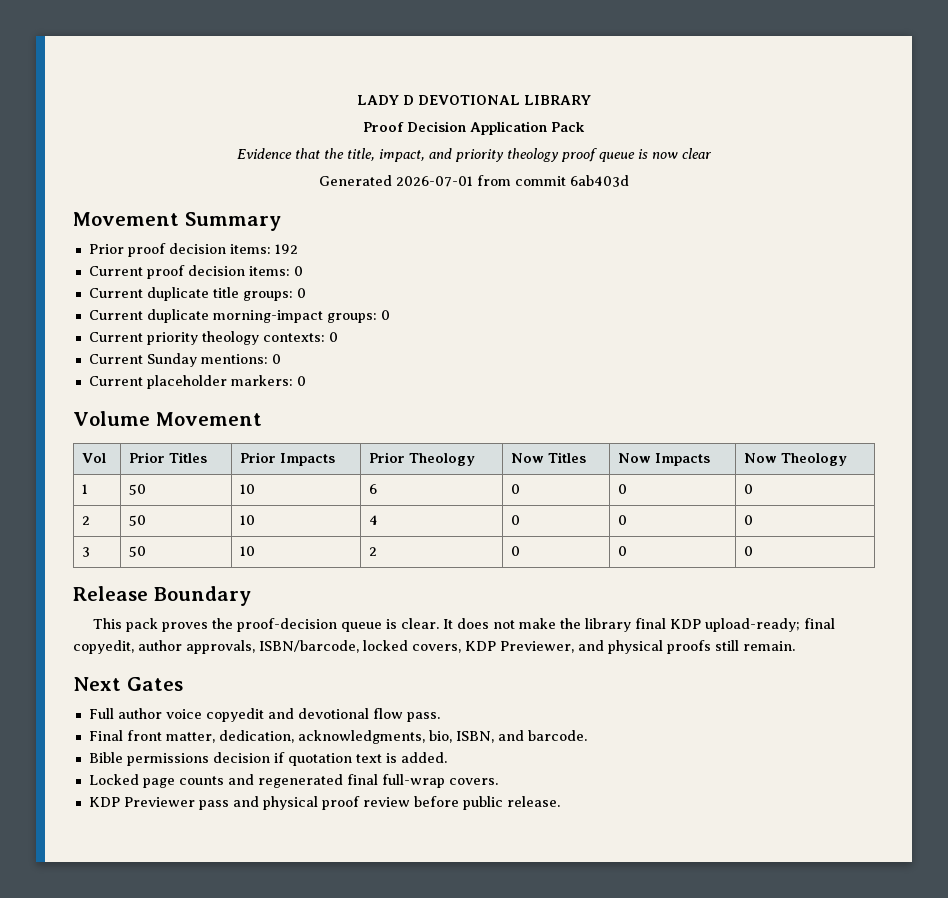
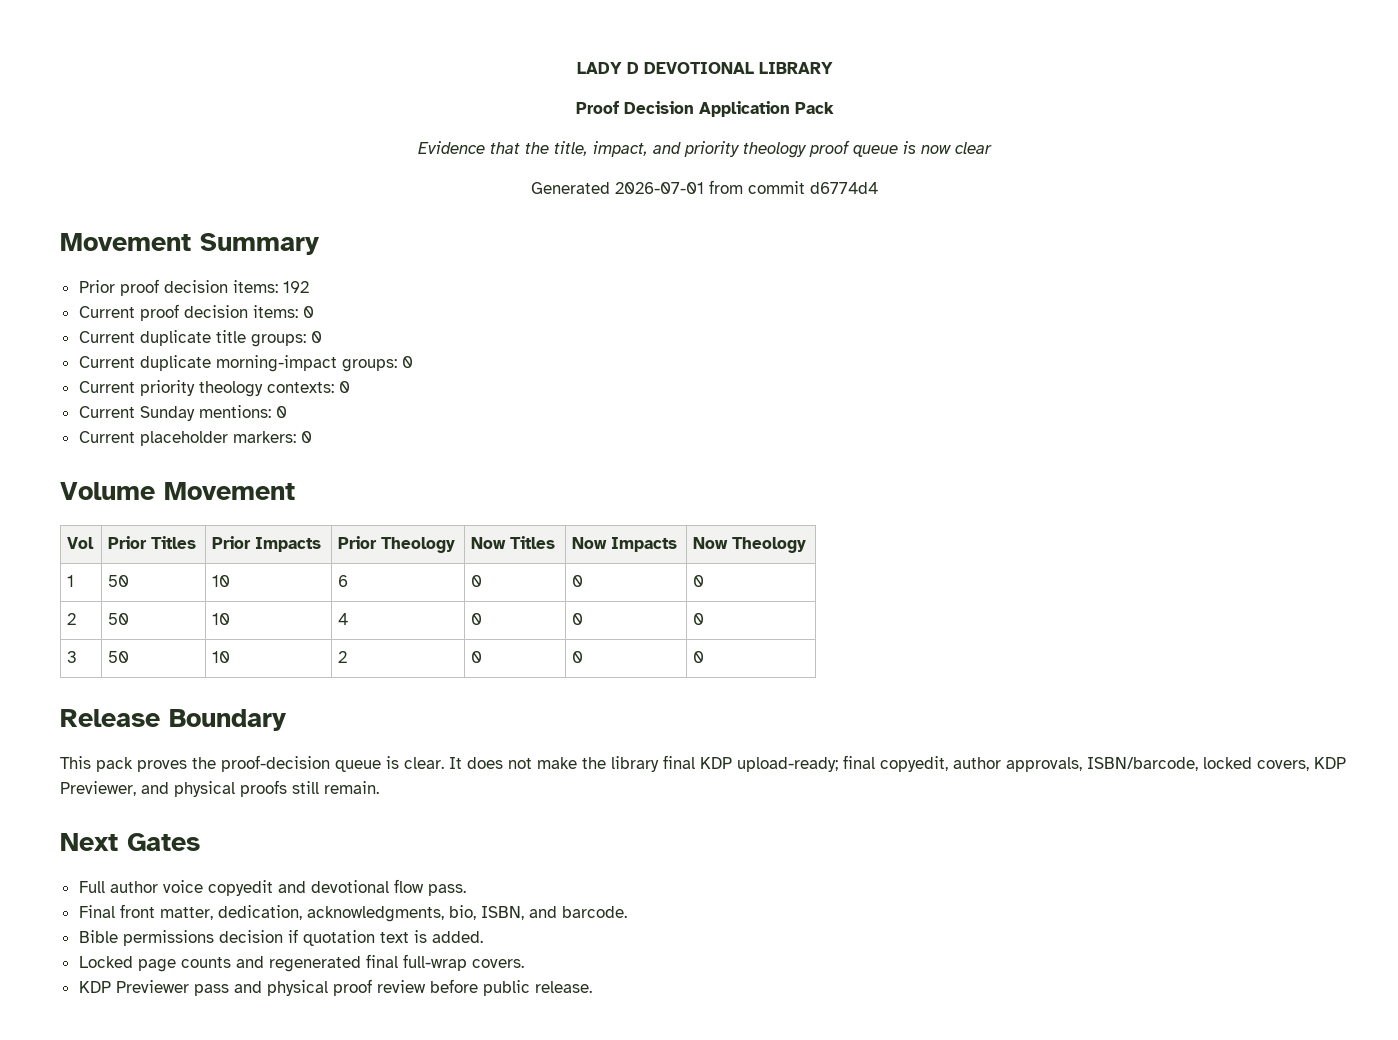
[570,175,629,187] 6ab403d -> [810,182,878,194] d6774d4

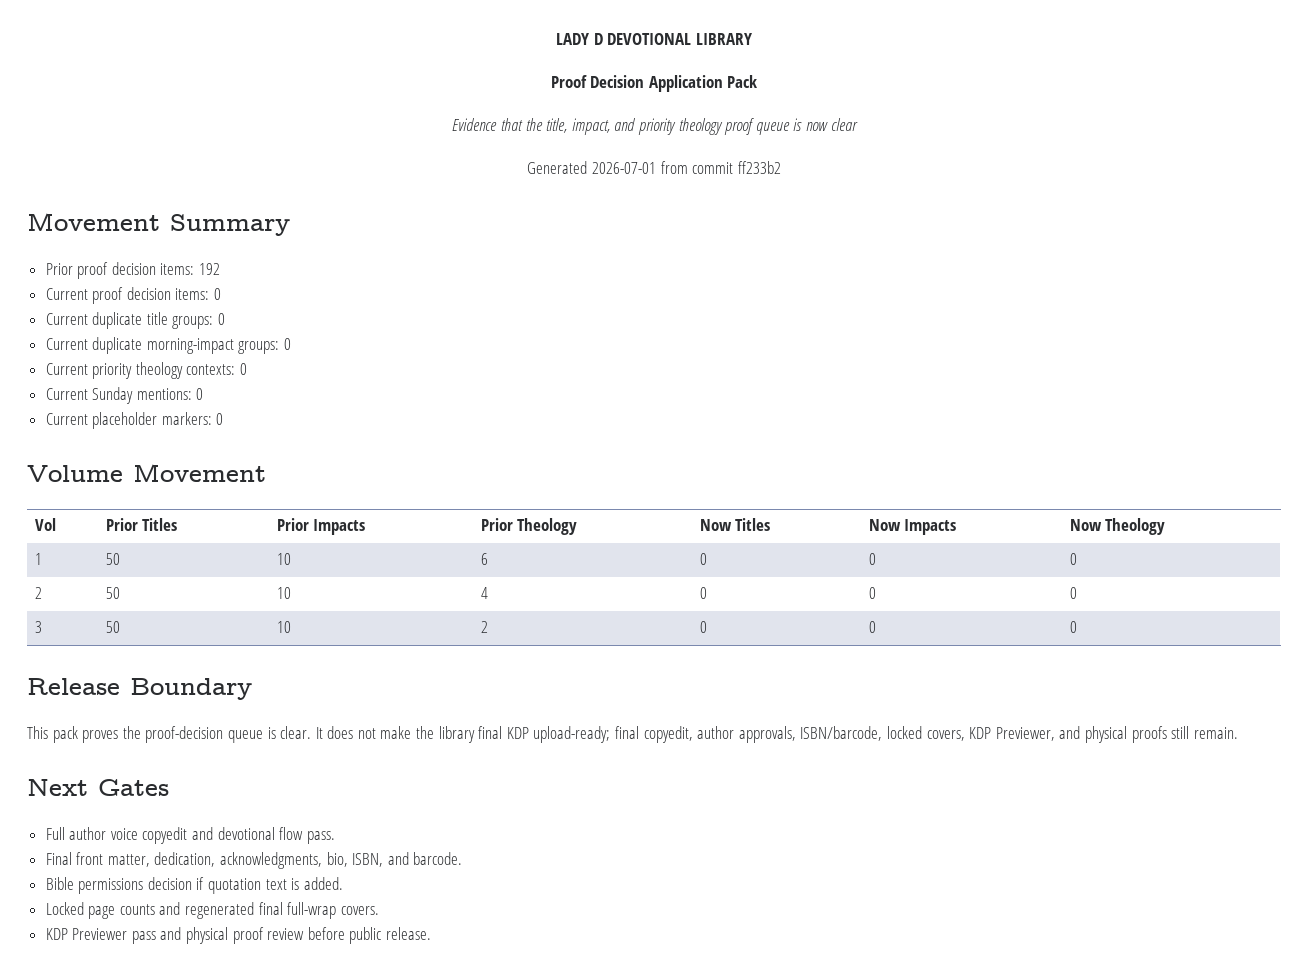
[810,182,878,194] d6774d4 -> [737,161,781,174] ff233b2

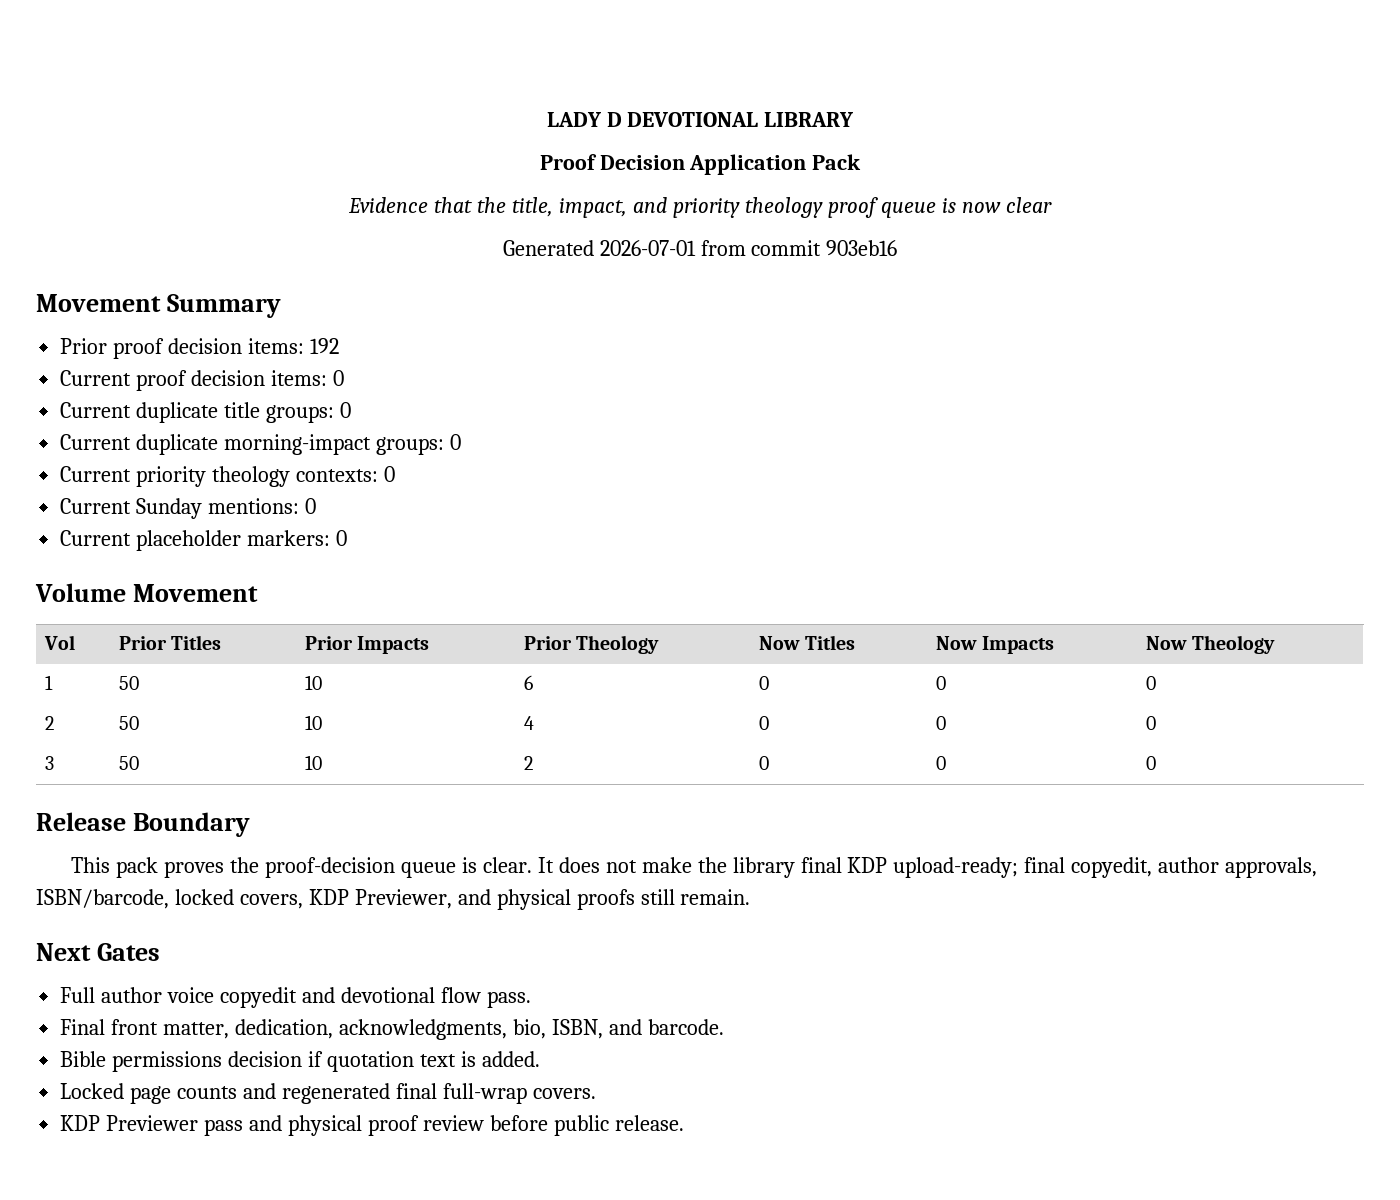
[737,161,781,174] ff233b2 -> [826,240,898,256] 903eb16

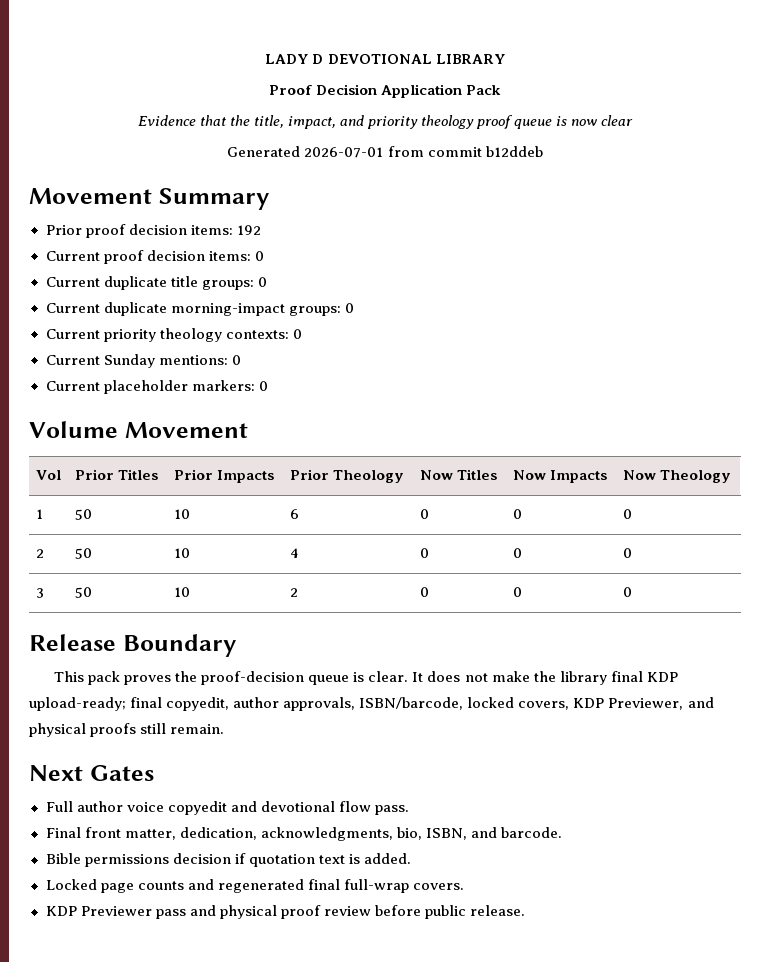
[826,240,898,256] 903eb16 -> [485,146,543,157] b12ddeb

